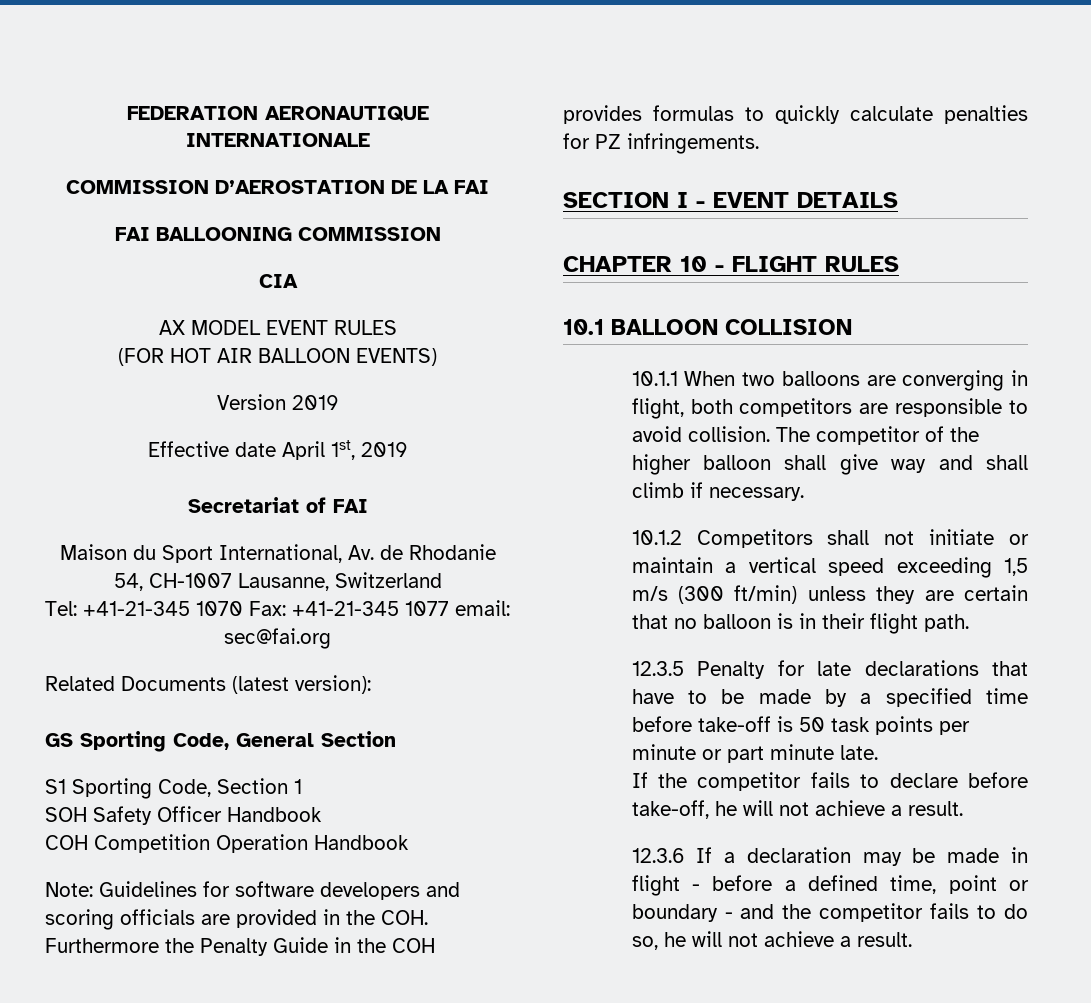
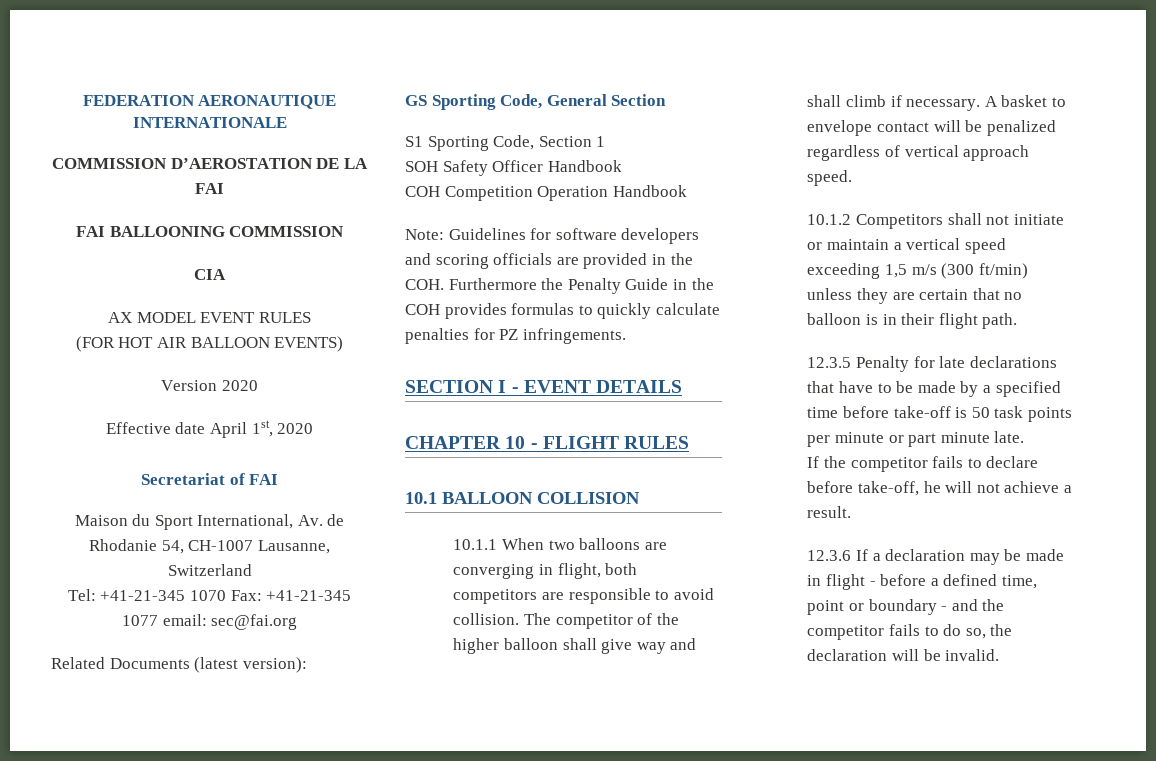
[291,395,339,410] 2019 -> [221,380,258,391] 2020
[360,442,408,457] 2019 -> [277,423,314,434] 2020
(804, 494) none -> [984,95,1066,107] [807,120,1056,136] [807,145,1030,161] [807,170,853,186] A basket to envelope contact will be penalized regardless of vertical approach speed.
[663,931,912,947] he will not achieve a result. -> [990,624,1013,636] [807,649,1000,661] the declaration will be invalid.

